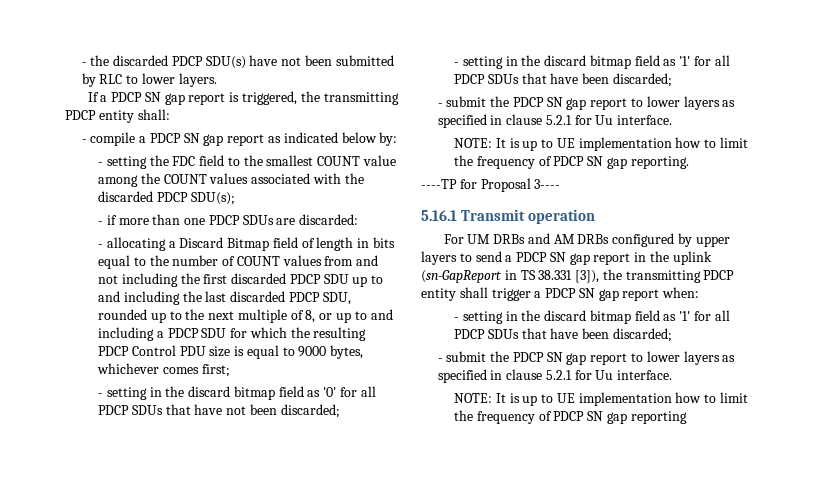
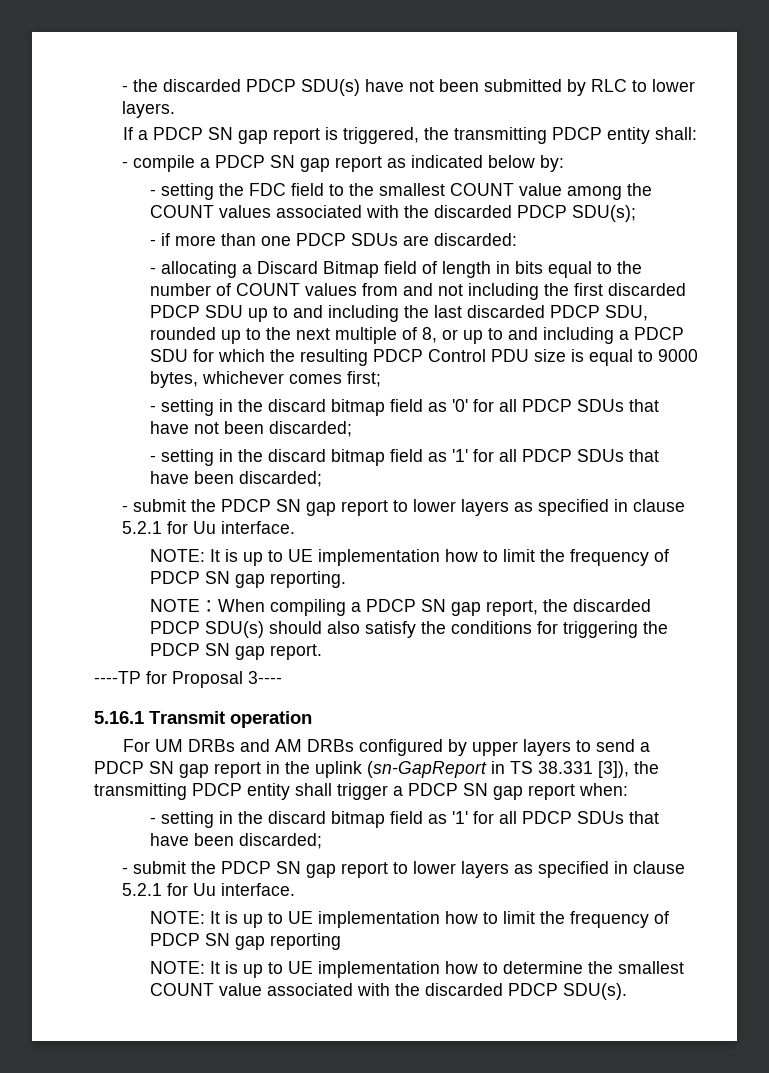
(689, 162) none -> [150,599,652,616] [150,621,669,638] [150,643,323,660] // NOTE：When compiling a PDCP SN gap report, the discarded PDCP SDU(s) should also satisfy the conditions for triggering the PDCP SN gap report.
(687, 417) none -> [150,961,685,978] [150,983,628,1000] // NOTE: It is up to UE implementation how to determine the smallest COUNT value associated with the discarded PDCP SDU(s).

